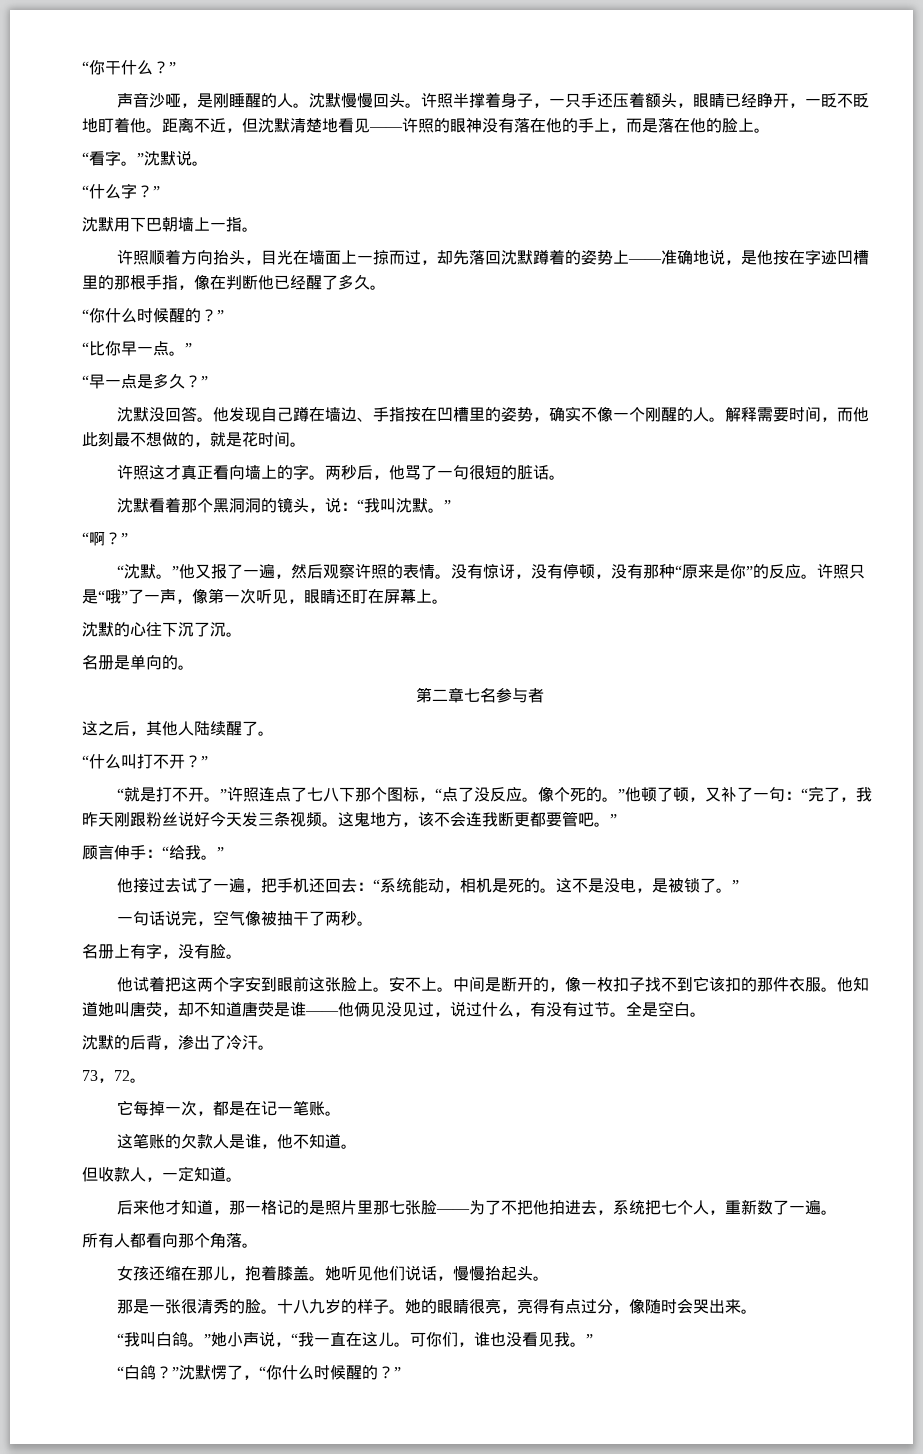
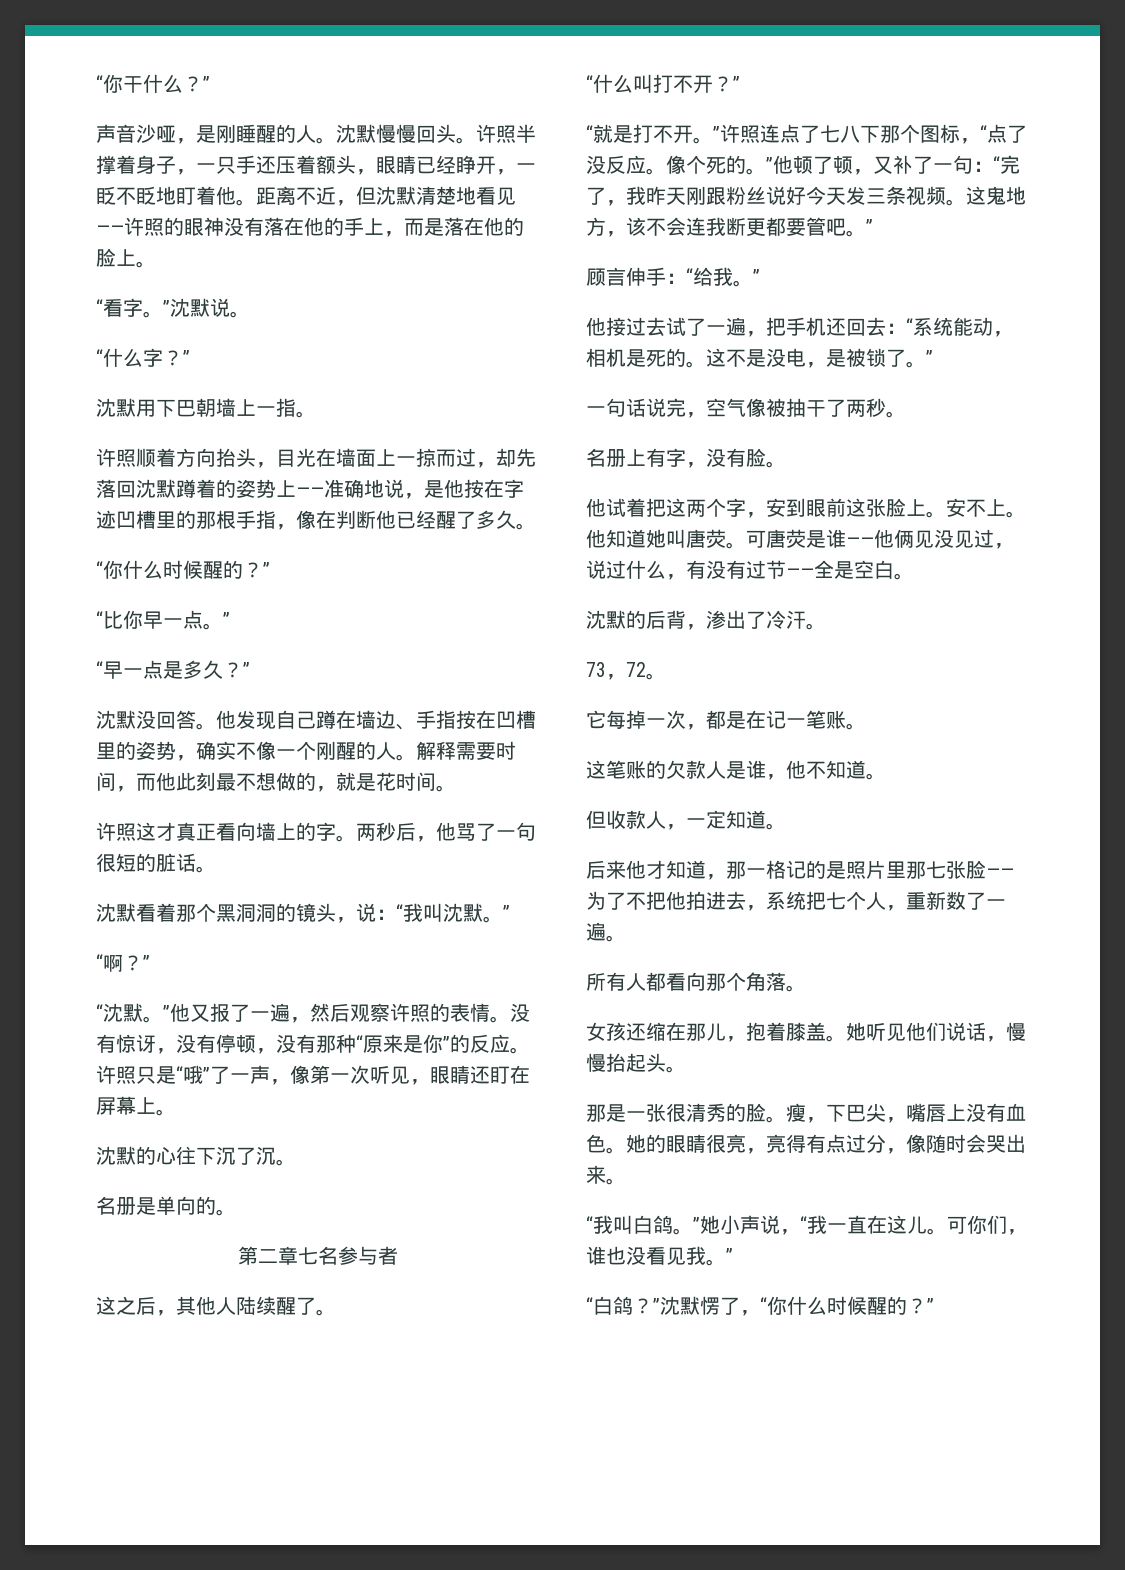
(246, 984) none -> [746,512,766,518] ，
[453,976,838,992] 中间是断开的，像一枚扣子找不到它该扣的那件衣服。 -> (1026, 514) none
[162,1002,242,1017] ，却不知道 -> [726,530,766,549] 。可
[610,1012,626,1017] 。 -> [786,568,814,577] ——
[277,1299,390,1314] 十八九岁的样子 -> [786,1103,1026,1123] [586,1134,606,1153] 瘦，下巴尖，嘴唇上没有血色

